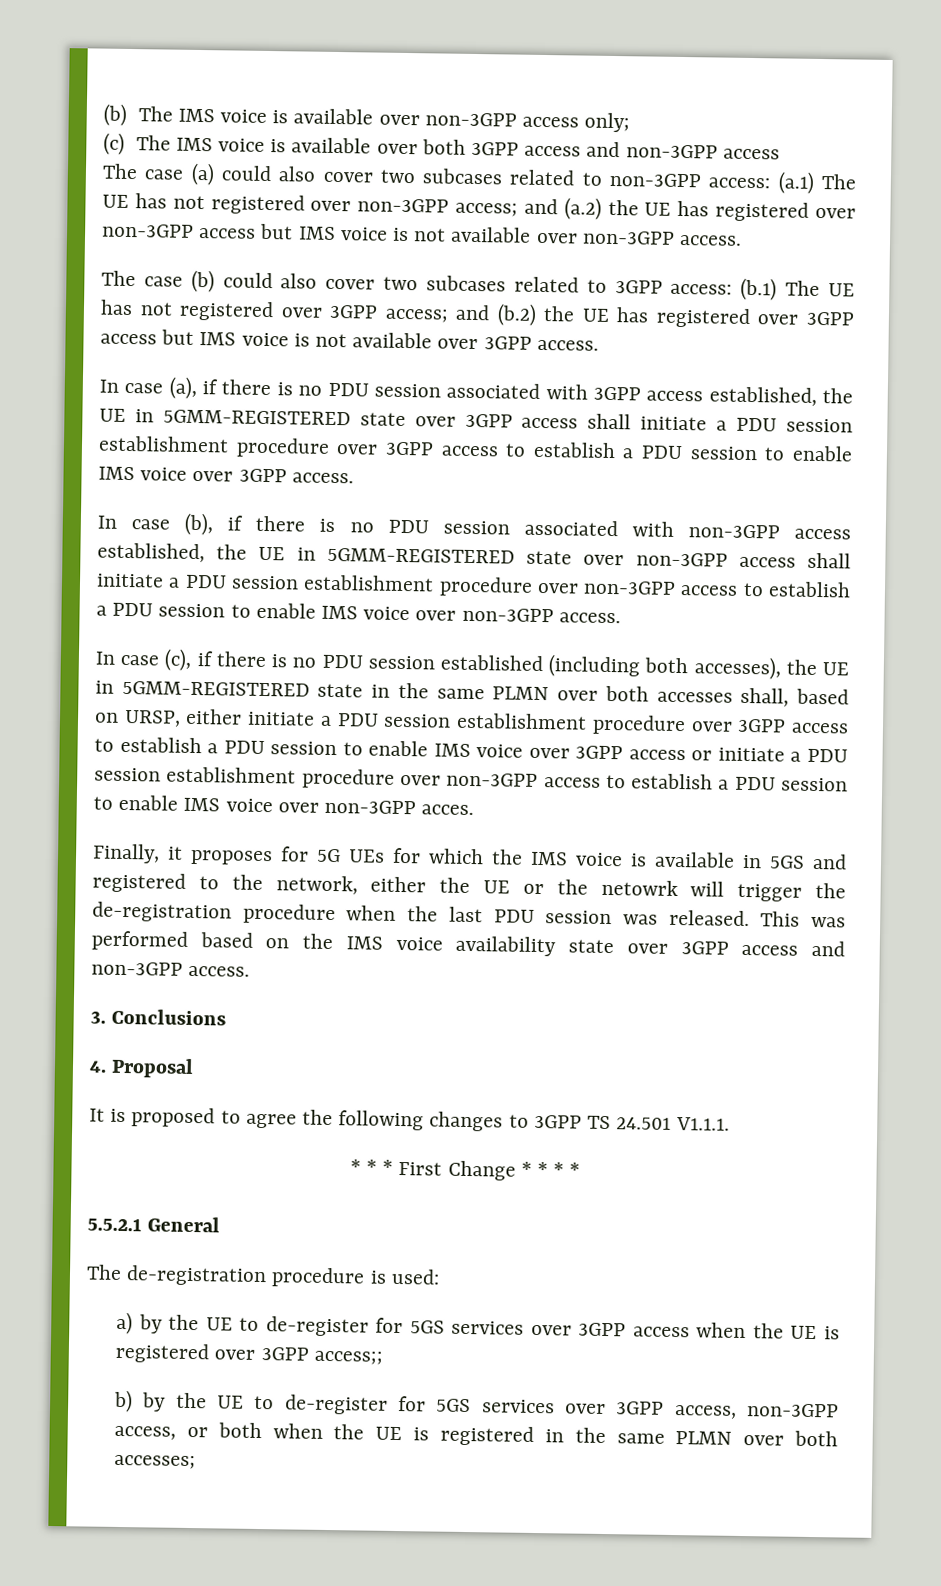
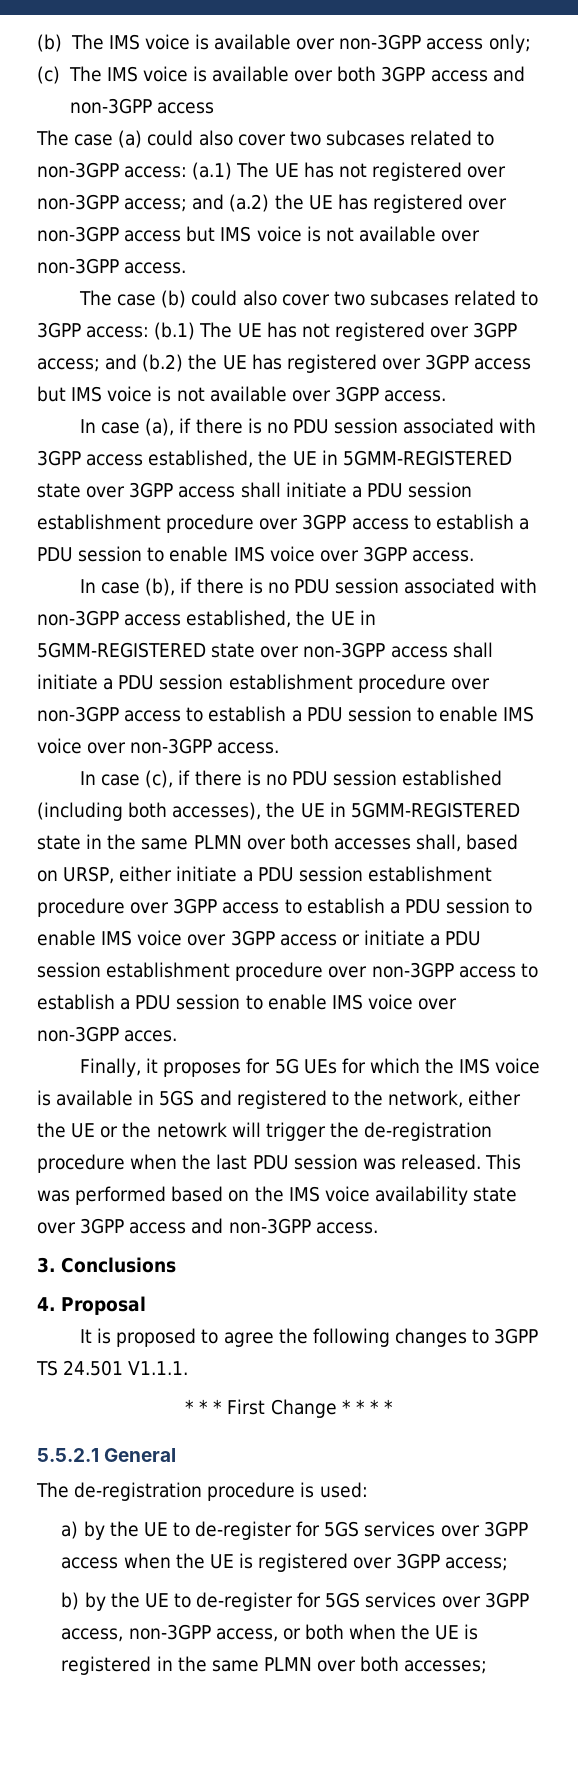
[313,1350,383,1365] access;; -> [445,1557,509,1571] access;

